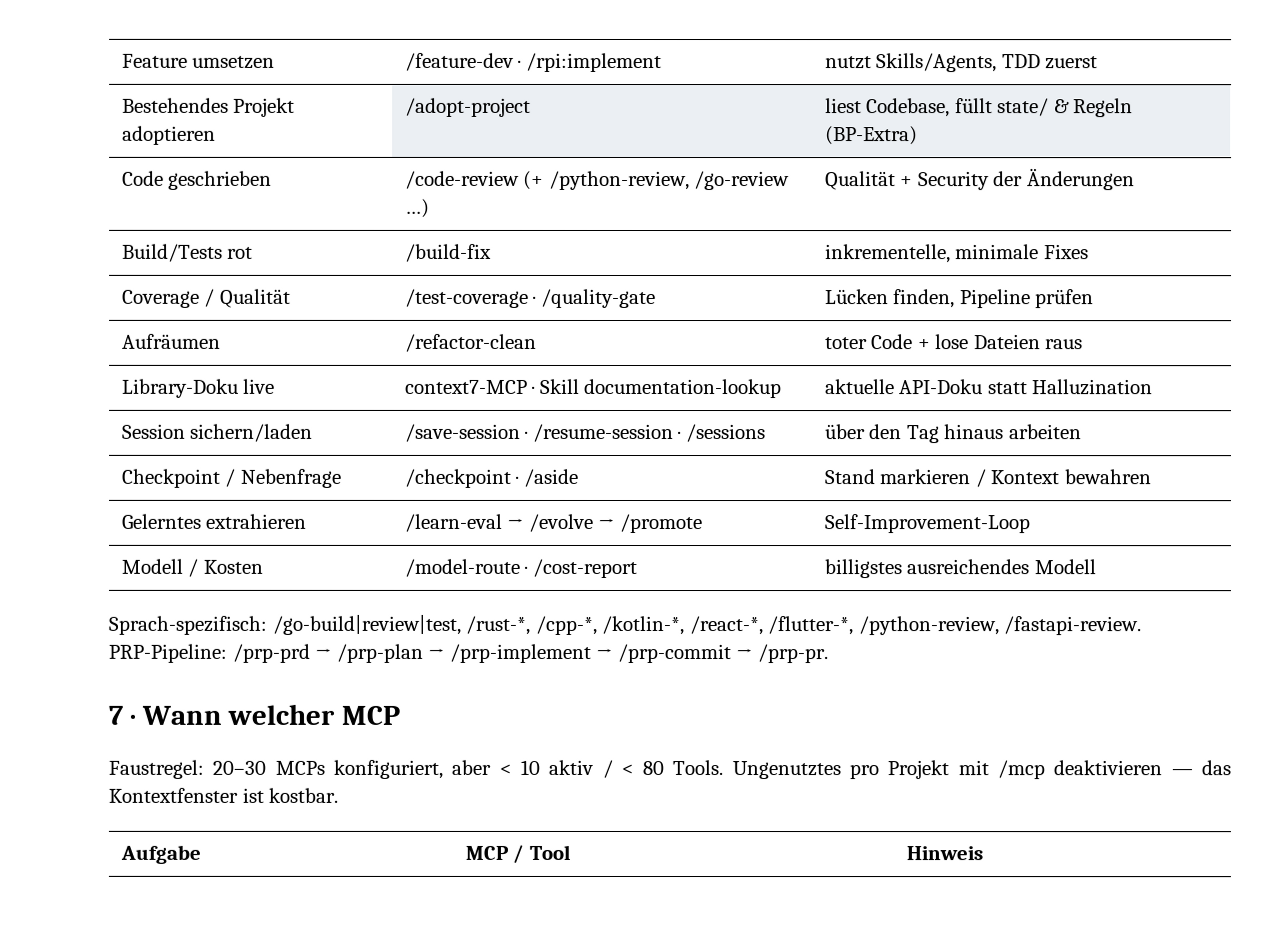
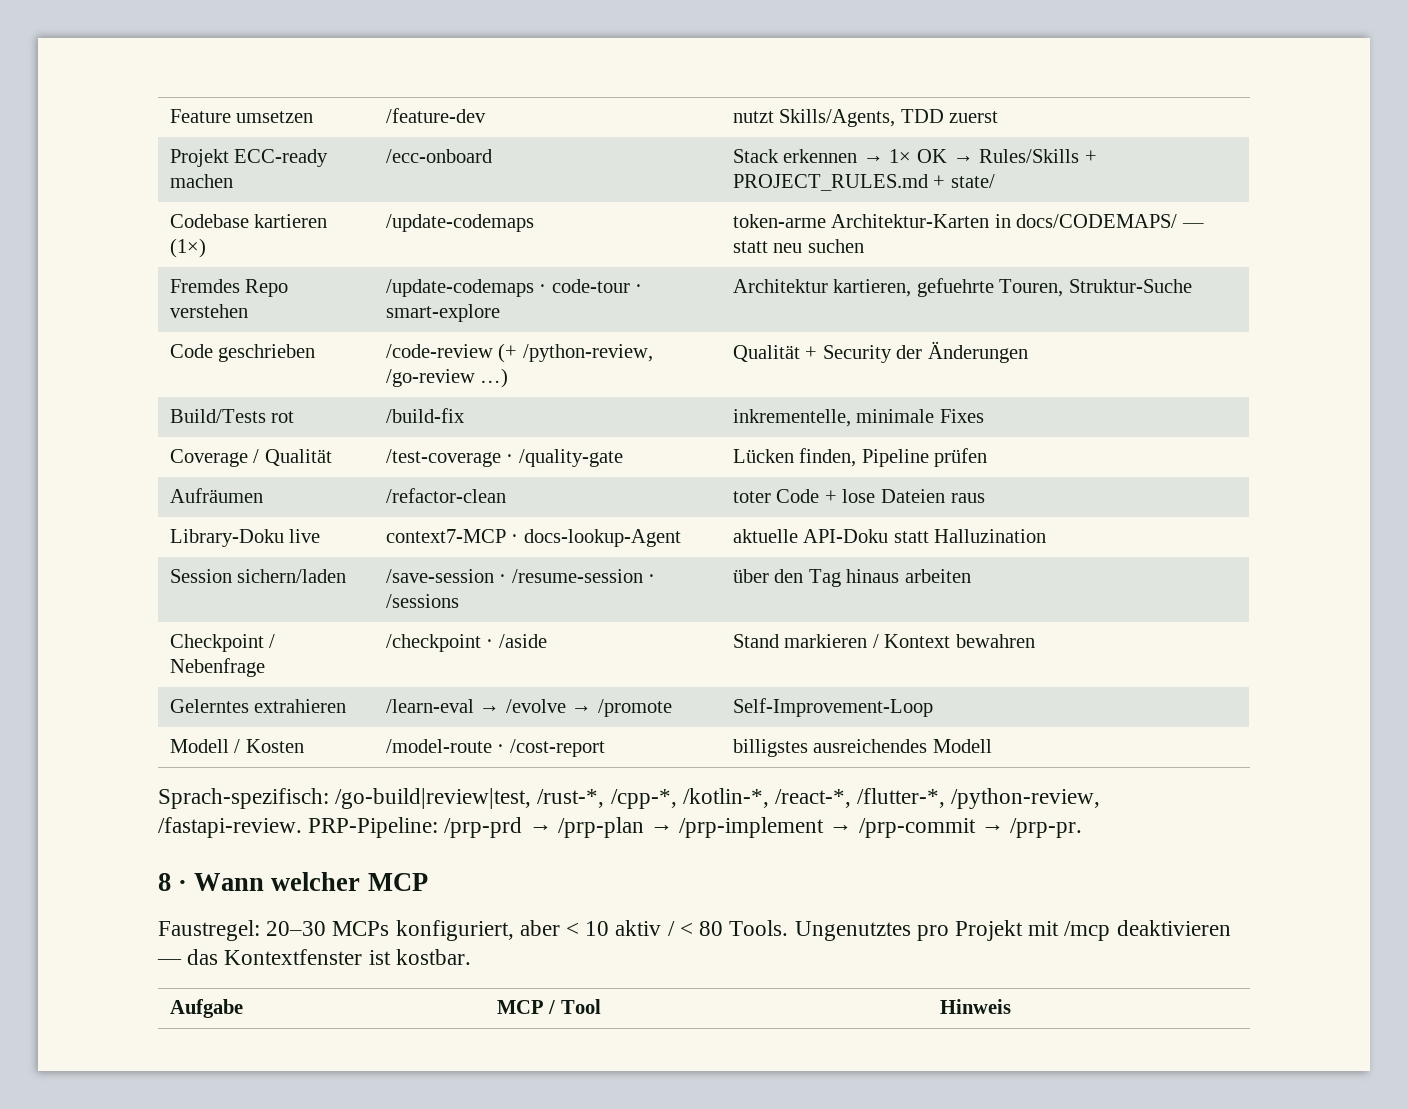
[518,52,662,73] · /rpi:implement -> (486, 115) none
[121,97,296,117] [121,125,216,145] [404,97,531,117] [824,98,1134,118] [824,126,918,146] Bestehendes Projekt adoptieren | /adopt-project | liest Codebase, füllt state/ & Regeln (BP-Extra) -> [169,149,329,167] [169,174,233,188] [385,149,492,163] [732,149,1097,163] [732,174,995,191] [169,214,328,228] [169,238,206,258] [385,214,534,232] [732,214,1205,228] [732,239,864,253] [169,279,289,297] [169,304,248,318] [385,279,643,297] [385,304,500,322] [732,278,1193,297] Projekt ECC-ready machen | /ecc-onboard | Stack erkennen → 1× OK → Rules/Skills + PROJECT_RULES.md + state/ // Codebase kartieren (1×) | /update-codemaps | token-arme Architektur-Karten in docs/CODEMAPS/ — statt neu suchen // Fremdes Repo verstehen | /update-codemaps · code-tour · smart-explore | Architektur kartieren, gefuehrte Touren, Struktur-Suche
[539,378,783,399] Skill documentation-lookup -> [523,529,681,547] docs-lookup-Agent
[108,705,124,725] 7 -> [158,873,171,891] 8

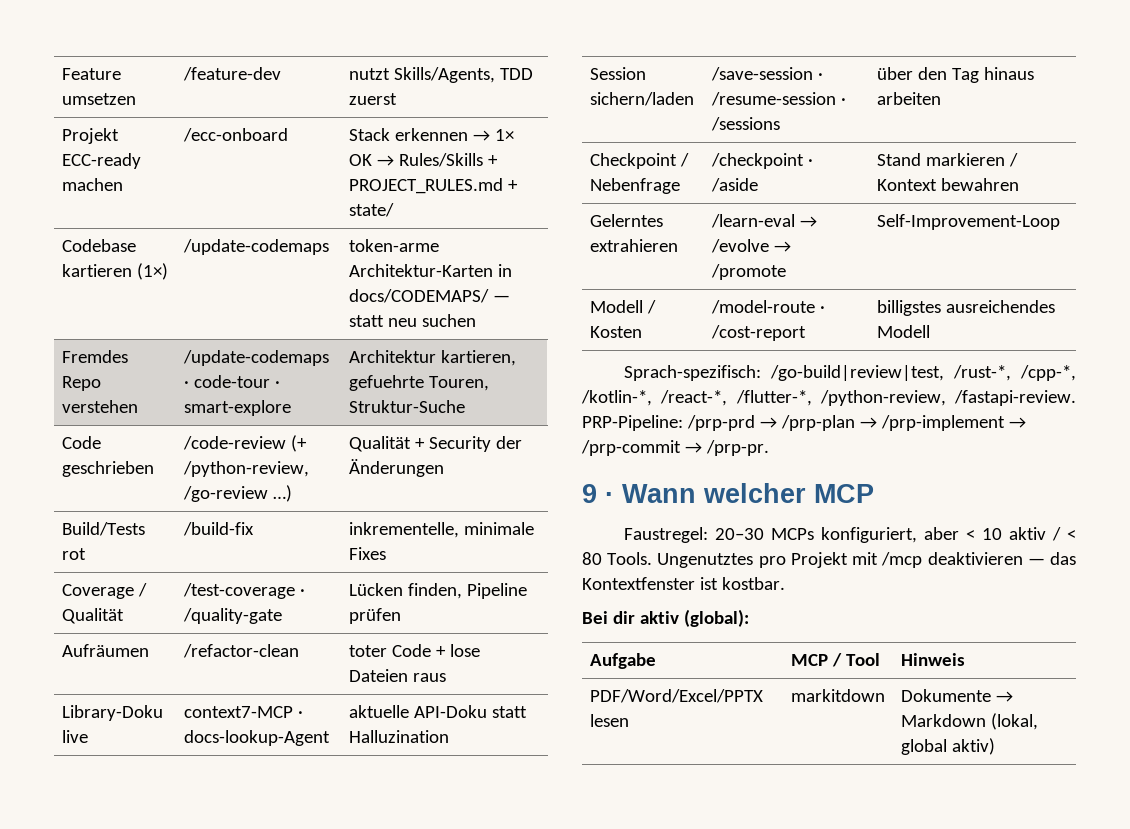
[158,873,171,891] 8 -> [582,484,597,503] 9
(471, 957) none -> [582,609,749,627] // Bei dir aktiv (global):
(1011, 1006) none -> [589,689,763,703] [589,714,629,727] [790,689,885,702] [900,689,1013,702] [900,713,1038,730] [900,738,995,755] // PDF/Word/Excel/PPTX lesen | markitdown | Dokumente → Markdown (lokal, global aktiv)

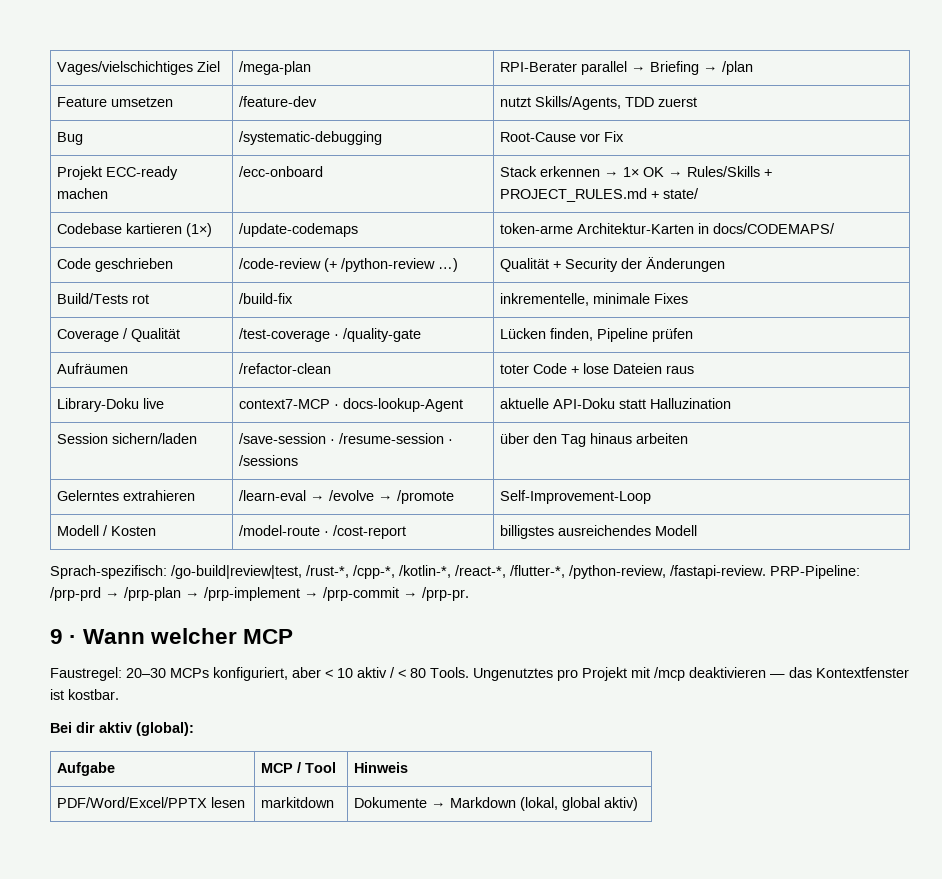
(61, 74) none -> [57,61,221,75] [239,61,312,75] [500,61,754,75] Vages/vielschichtiges Ziel | /mega-plan | RPI-Berater parallel → Briefing → /plan //
(397, 99) none -> [57,132,84,145] [239,131,383,145] [500,131,625,142] // Bug | /systematic-debugging | Root-Cause vor Fix
[492,295,510,302] [348,314,476,327] [61,350,128,363] [61,376,101,391] [61,400,138,413] [182,350,329,366] [183,375,280,388] [183,400,291,416] [348,350,516,366] [348,375,489,391] [348,400,465,413] — statt neu suchen // Fremdes Repo verstehen | /update-codemaps · code-tour · smart-explore | Architektur kartieren, gefuehrte Touren, Struktur-Suche -> (836, 228) none
[182,461,309,477] [182,486,268,502] /python-review, /go-review -> [341,258,436,272] /python-review
[589,153,689,169] [589,178,680,194] [710,153,813,169] [710,178,758,192] [876,153,1018,167] [876,178,1019,191] // Checkpoint / Nebenfrage | /checkpoint · /aside | Stand markieren / Kontext bewahren -> (689, 438) none

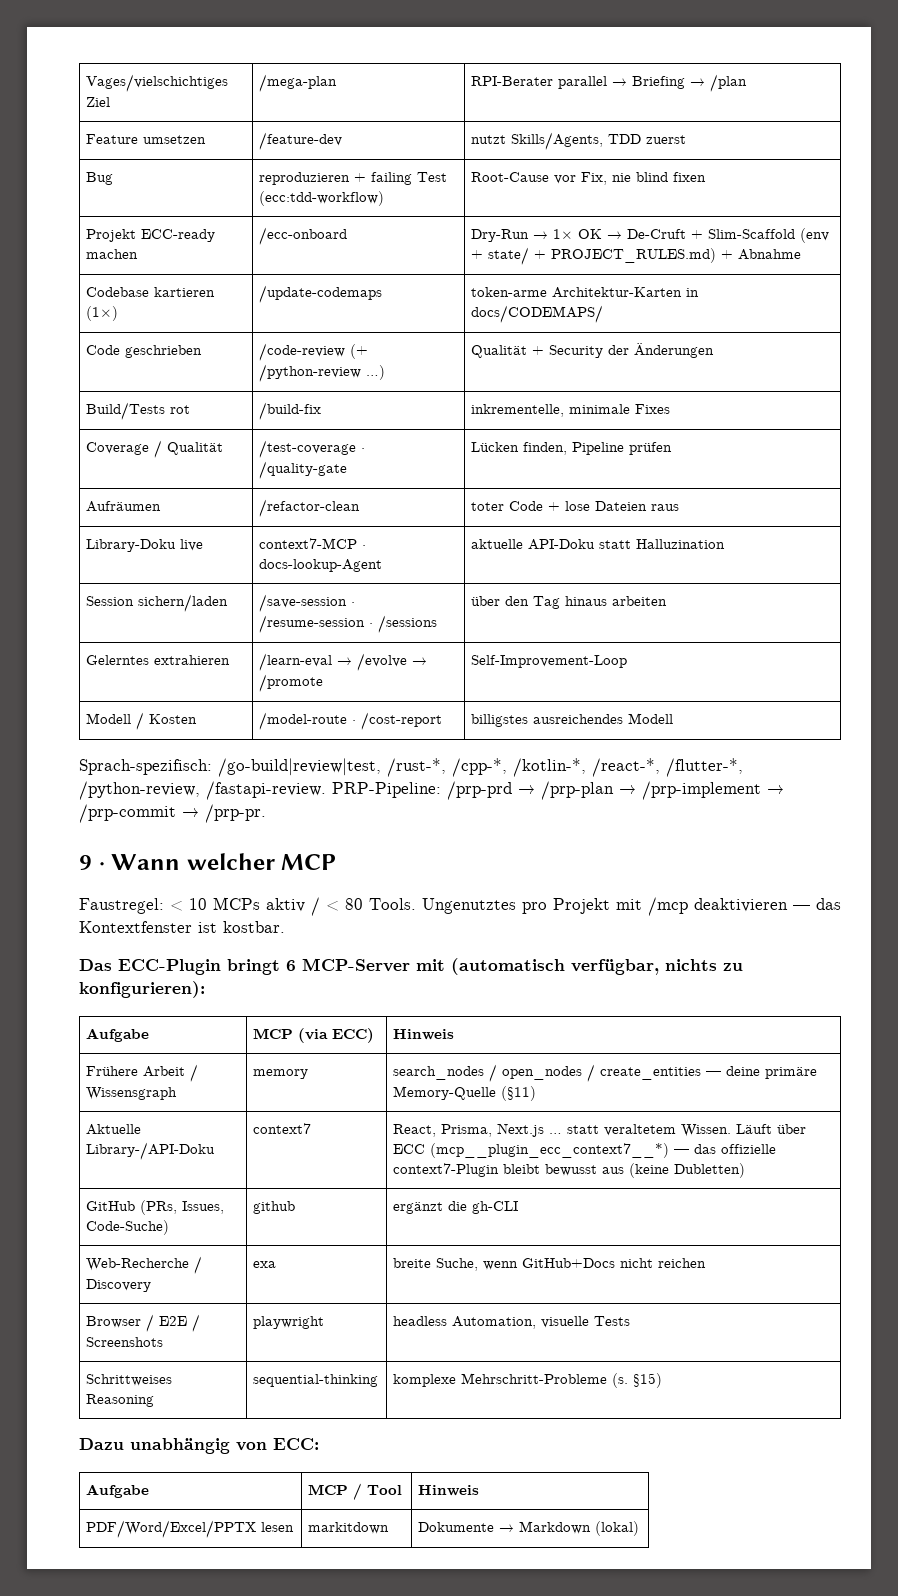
[239,131,383,145] [500,131,625,142] /systematic-debugging | Root-Cause vor Fix -> [259,172,448,185] [259,191,385,206] [471,172,707,185] reproduzieren + failing Test (ecc:tdd-workflow) | Root-Cause vor Fix, nie blind fixen
[500,166,601,177] Stack erkennen -> [471,229,530,242] Dry-Run
[687,166,773,177] [500,188,700,202] Rules/Skills + PROJECT_RULES.md + state/ -> [627,228,830,243] [471,247,802,265] De-Cruft + Slim-Scaffold (env + state/ + PROJECT_RULES.md) + Abnahme
[126,667,321,681] 20–30 MCPs konfiguriert, aber -> (164, 906) none
(353, 673) none -> [213,897,260,910] MCPs
[50,722,194,736] Bei dir aktiv (global): -> [79,958,743,975] [79,981,205,998] [86,1028,150,1042] [253,1028,375,1043] [393,1029,455,1040] [86,1064,199,1082] [86,1087,178,1100] [253,1069,309,1079] [393,1064,818,1082] [393,1086,537,1101] [86,1124,142,1135] [86,1142,216,1160] [253,1123,312,1134] [393,1123,807,1137] [393,1143,777,1158] [393,1163,746,1178] [86,1200,225,1215] [86,1220,170,1235] [253,1201,296,1214] [393,1201,519,1214] [86,1256,203,1274] [86,1279,152,1292] [253,1261,277,1268] [393,1258,707,1271] [86,1314,201,1332] [86,1337,164,1347] [253,1316,325,1329] [393,1316,631,1329] [86,1374,173,1386] [86,1394,155,1407] [253,1374,379,1387] [393,1373,663,1388] [79,1438,319,1454] Das ECC-Plugin bringt 6 MCP-Server mit (automatisch verfügbar, nichts zu konfigurieren): // Aufgabe | MCP (via ECC) | Hinweis // Frühere Arbeit / Wissensgraph | memory | search_nodes / open_nodes / create_entities — deine primäre Memory-Quelle (§11) // Aktuelle Library-/API-Doku | context7 | React, Prisma, Next.js … statt veraltetem Wissen. Läuft über ECC (mcp__plugin_ecc_context7__*) — das offizielle context7-Plugin bleibt bewusst aus (keine Dubletten) // GitHub (PRs, Issues, Code-Suche) | github | ergänzt die gh-CLI // Web-Recherche / Discovery | exa | breite Suche, wenn GitHub+Docs nicht reichen // Browser / E2E / Screenshots | playwright | headless Automation, visuelle Tests // Schrittweises Reasoning | sequential-thinking | komplexe Mehrschritt-Probleme (s. §15) // Dazu unabhängig von ECC:
[520,797,639,811] (lokal, global aktiv) -> [595,1521,640,1536] (lokal)

